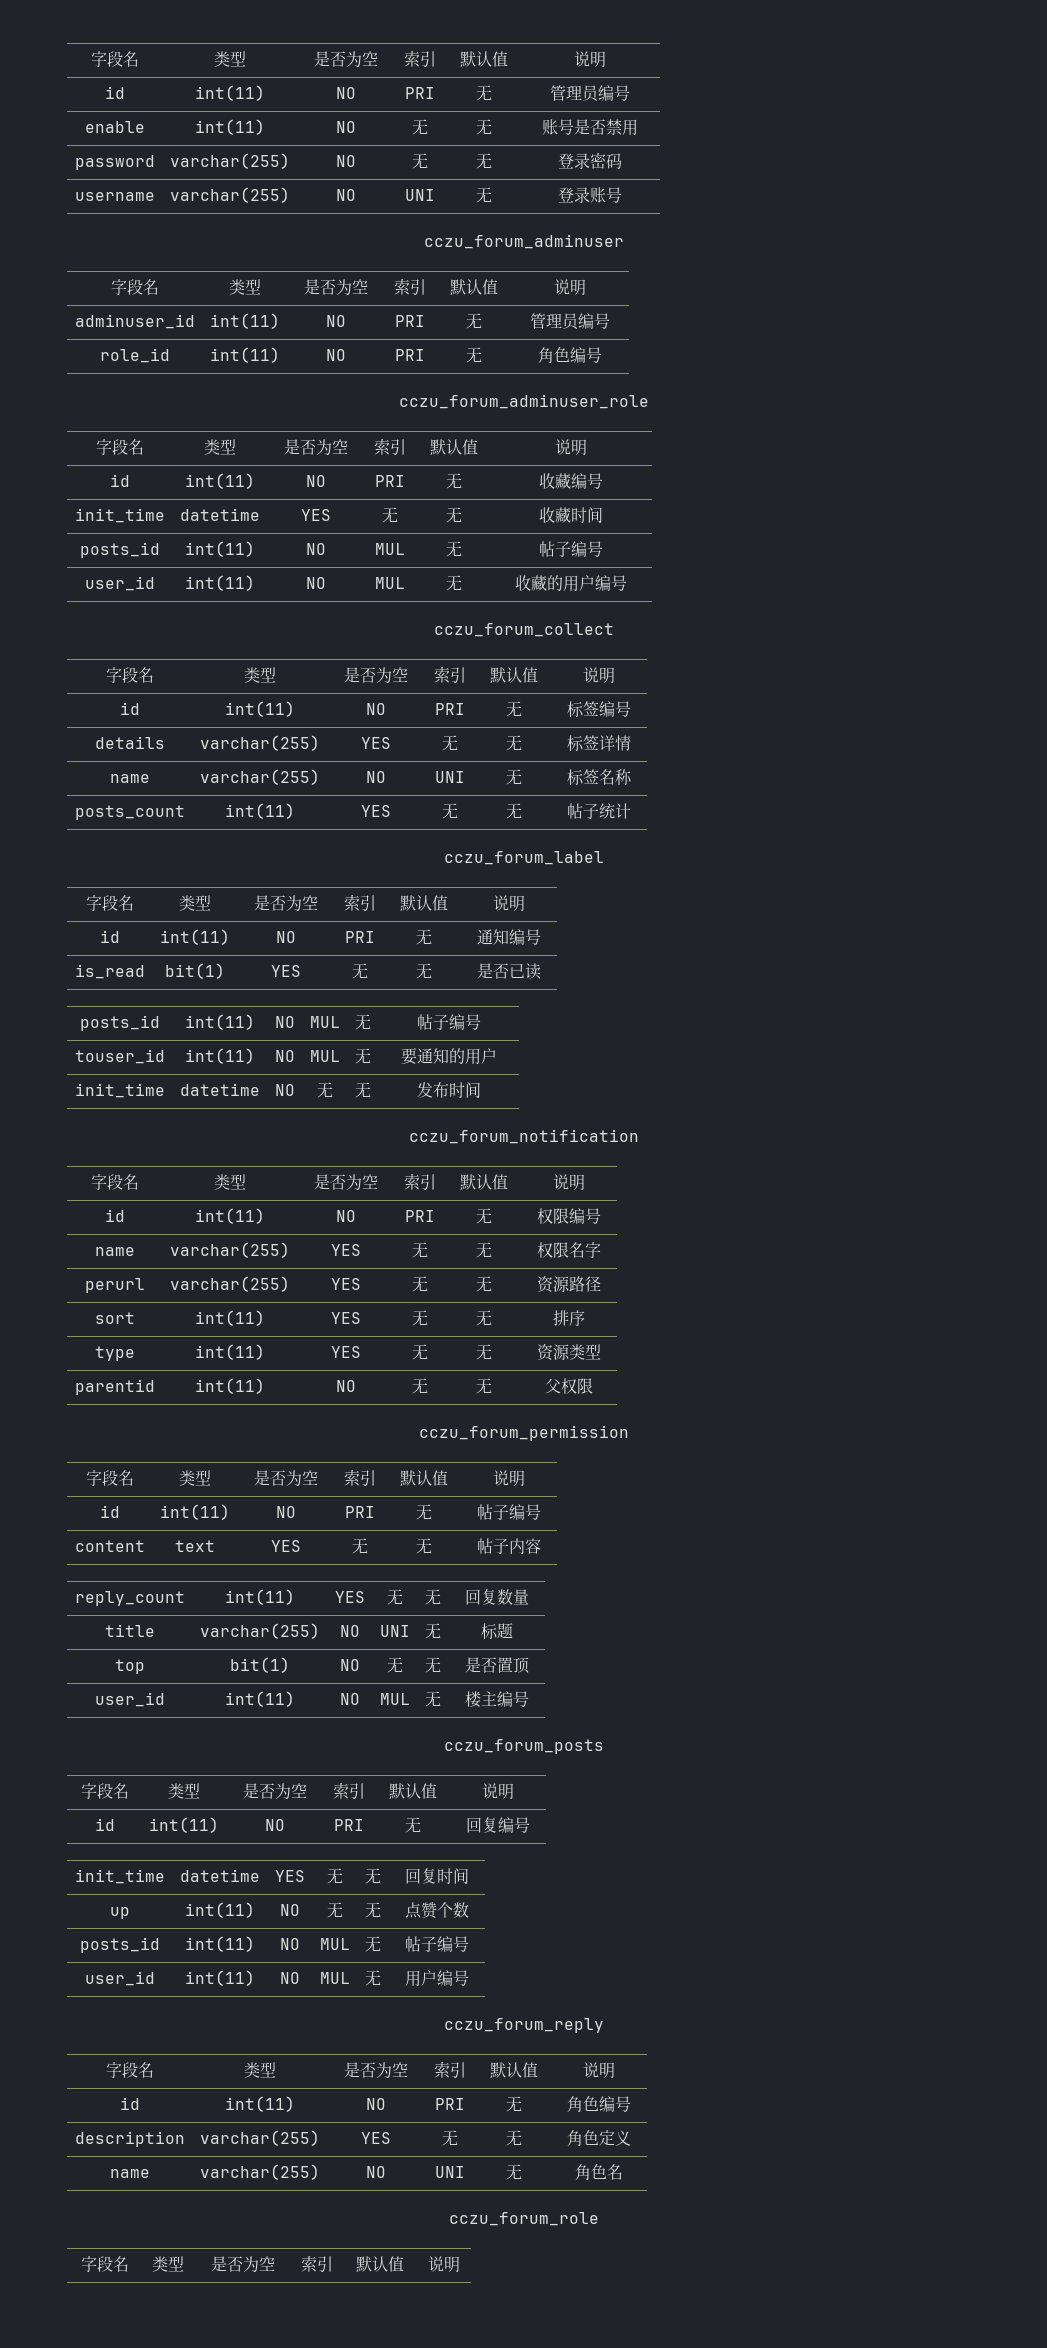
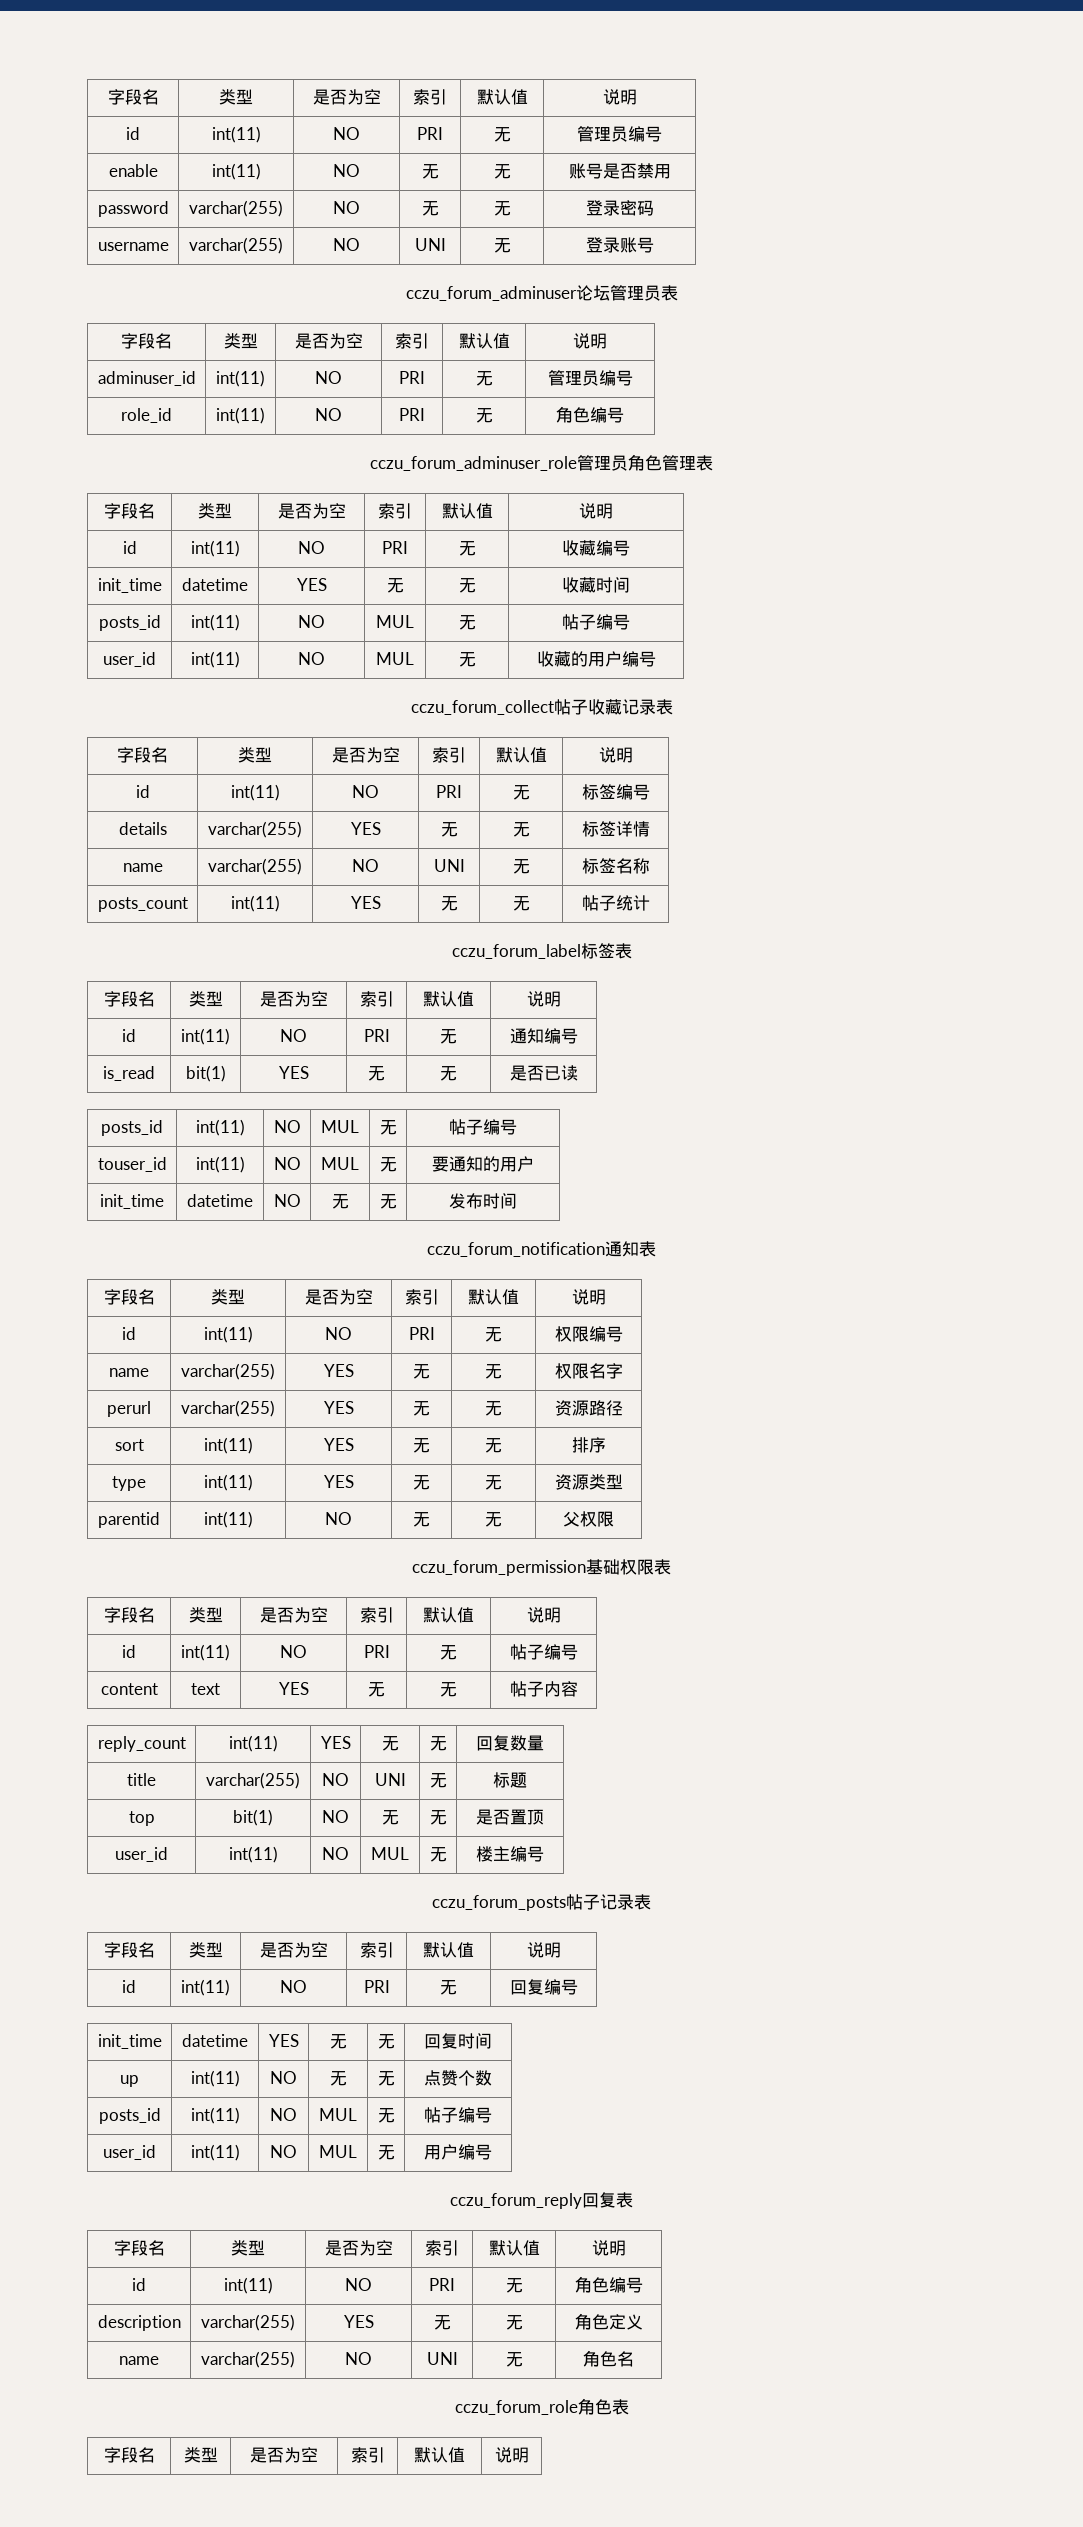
(624, 241) none -> [575,285,678,301] 论坛管理员表
(649, 401) none -> [577,454,713,471] 管理员角色管理表
(614, 630) none -> [553,699,673,715] 帖子收藏记录表
(604, 858) none -> [580,943,632,959] 标签表
(639, 1136) none -> [605,1241,656,1257] 通知表
(629, 1433) none -> [586,1559,671,1575] 基础权限表
(604, 1746) none -> [566,1894,651,1910] 帖子记录表
(604, 2025) none -> [582,2192,633,2208] 回复表
(599, 2219) none -> [577,2398,629,2415] 角色表

